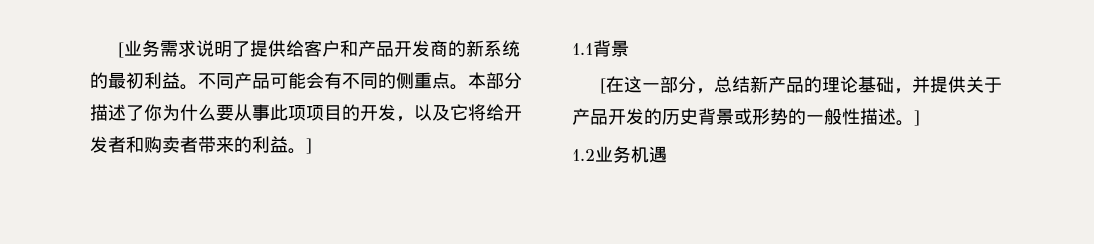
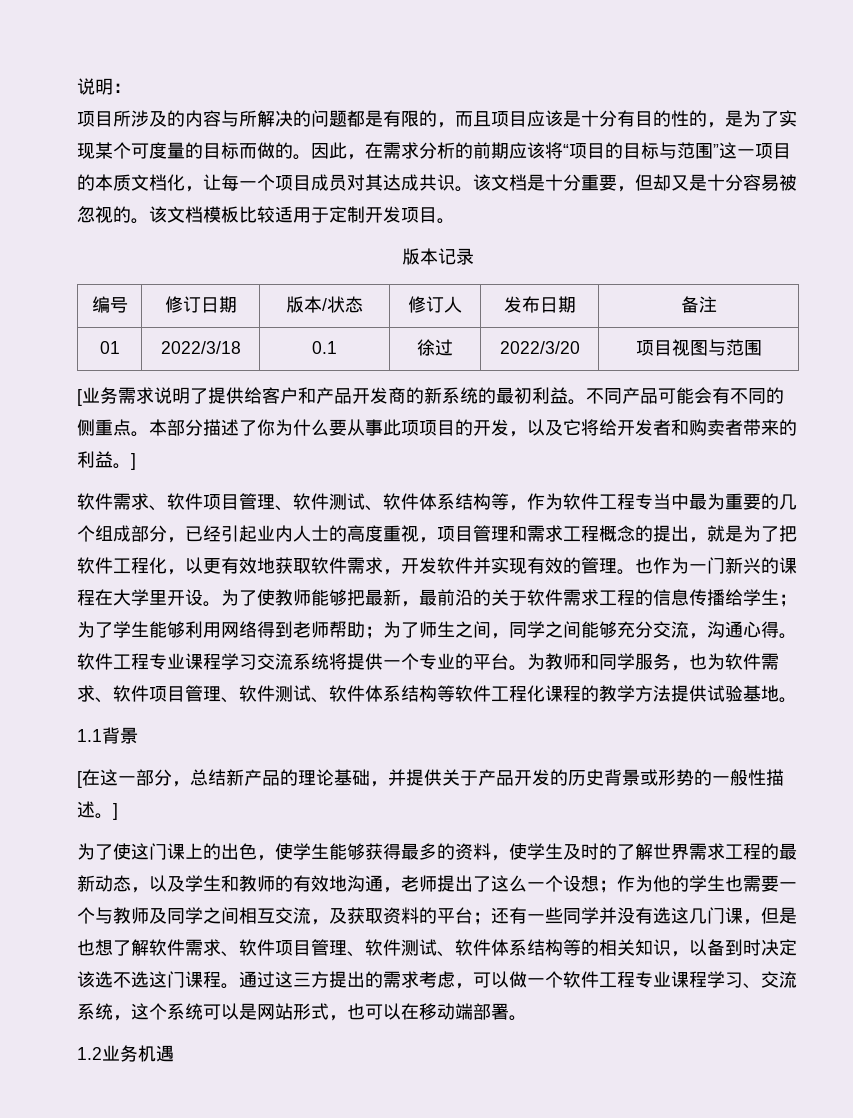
(118, 50) none -> [77,78,131,95] [77,110,797,128] [77,142,791,160] [77,174,797,192] [77,206,455,224] [402,248,474,265] [91,296,128,313] [164,296,237,313] [286,296,363,313] [408,296,462,313] [503,296,576,313] [680,296,717,313] [99,341,120,354] [160,341,241,354] [312,341,337,354] [417,339,453,356] [499,341,580,354] [635,339,762,356] 说明： // 项目所涉及的内容与所解决的问题都是有限的，而且项目应该是十分有目的性的，是为了实现某个可度量的目标而做的。因此，在需求分析的前期应该将“项目的目标与范围”这一项目的本质文档化，让每一个项目成员对其达成共识。该文档是十分重要，但却又是十分容易被忽视的。该文档模板比较适用于定制开发项目。 // 版本记录 // 编号 | 修订日期 | 版本/状态 | 修订人 | 发布日期 | 备注 // 01 | 2022/3/18 | 0.1 | 徐过 | 2022/3/20 | 项目视图与范围 //
(312, 146) none -> [77,493,797,511] [77,525,797,543] [77,557,797,575] [77,589,797,607] [77,621,797,639] [77,653,779,671] [77,685,797,703] // 软件需求、软件项目管理、软件测试、软件体系结构等，作为软件工程专当中最为重要的几个组成部分，已经引起业内人士的高度重视，项目管理和需求工程概念的提出，就是为了把软件工程化，以更有效地获取软件需求，开发软件并实现有效的管理。也作为一门新兴的课程在大学里开设。为了使教师能够把最新，最前沿的关于软件需求工程的信息传播给学生；为了学生能够利用网络得到老师帮助；为了师生之间，同学之间能够充分交流，沟通心得。软件工程专业课程学习交流系统将提供一个专业的平台。为教师和同学服务，也为软件需求、软件项目管理、软件测试、软件体系结构等软件工程化课程的教学方法提供试验基地。
(920, 118) none -> [77,843,797,861] [77,875,797,893] [77,907,797,925] [77,939,797,957] [77,971,797,989] [77,1003,527,1021] // 为了使这门课上的出色，使学生能够获得最多的资料，使学生及时的了解世界需求工程的最新动态，以及学生和教师的有效地沟通，老师提出了这么一个设想；作为他的学生也需要一个与教师及同学之间相互交流，及获取资料的平台；还有一些同学并没有选这几门课，但是也想了解软件需求、软件项目管理、软件测试、软件体系结构等的相关知识，以备到时决定该选不选这门课程。通过这三方提出的需求考虑，可以做一个软件工程专业课程学习、交流系统，这个系统可以是网站形式，也可以在移动端部署。

